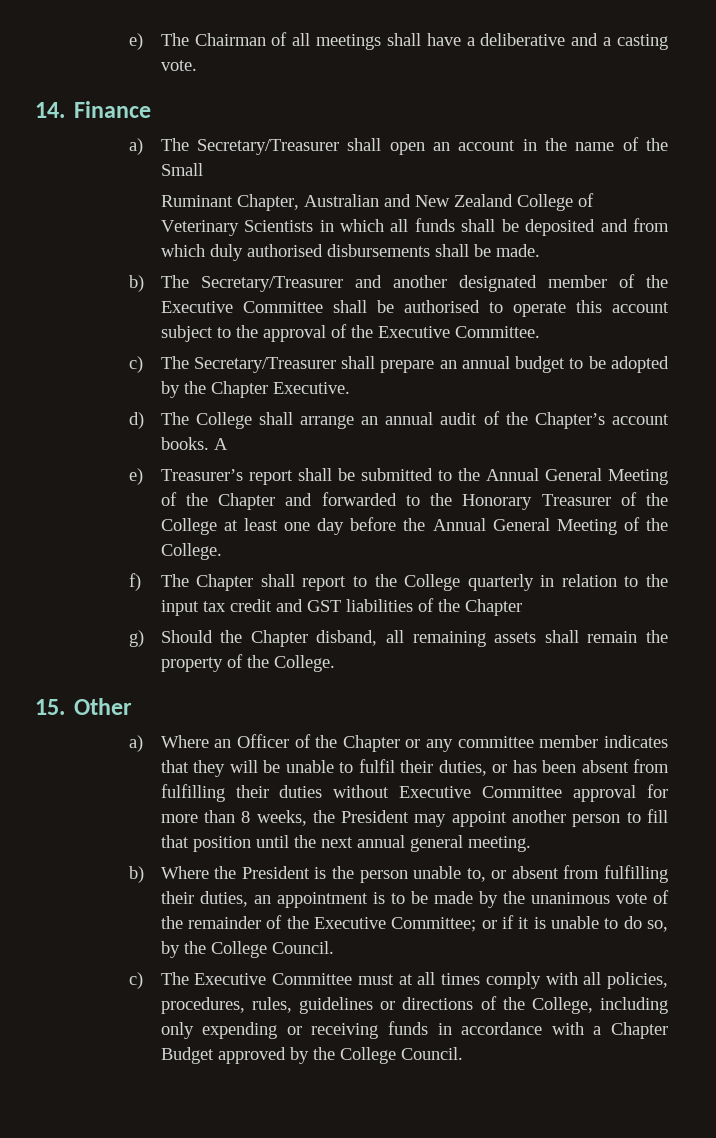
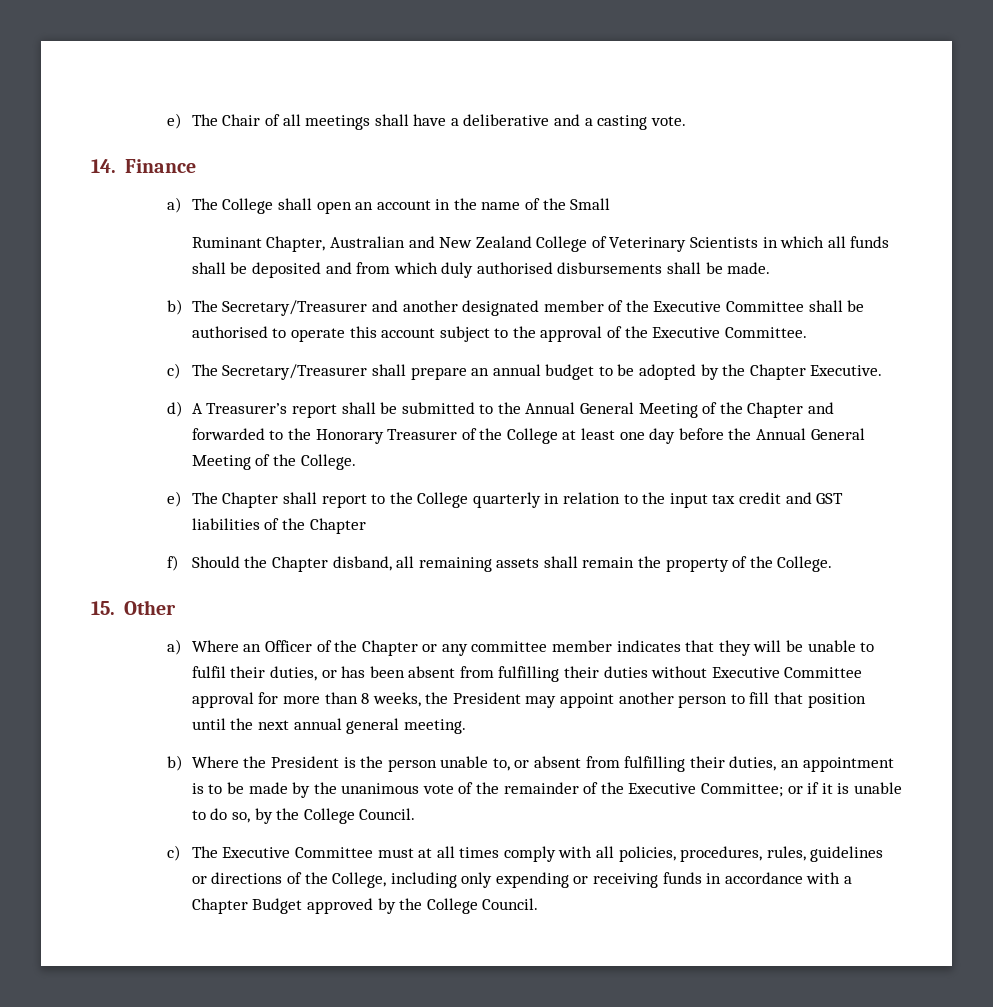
[129,33,266,50] e) The Chairman -> [166,113,261,129] e) The Chair
[196,139,339,155] Secretary/Treasurer -> [222,198,274,214] College
[160,411,669,429] [160,437,209,450] The College shall arrange an annual audit of the Chapter’s account books. -> (183, 409) none
[129,468,144,485] // e) -> (203, 408) none
[129,573,142,591] f) -> [166,491,182,507] e)
[129,630,145,647] g) -> [166,555,179,571] f)

